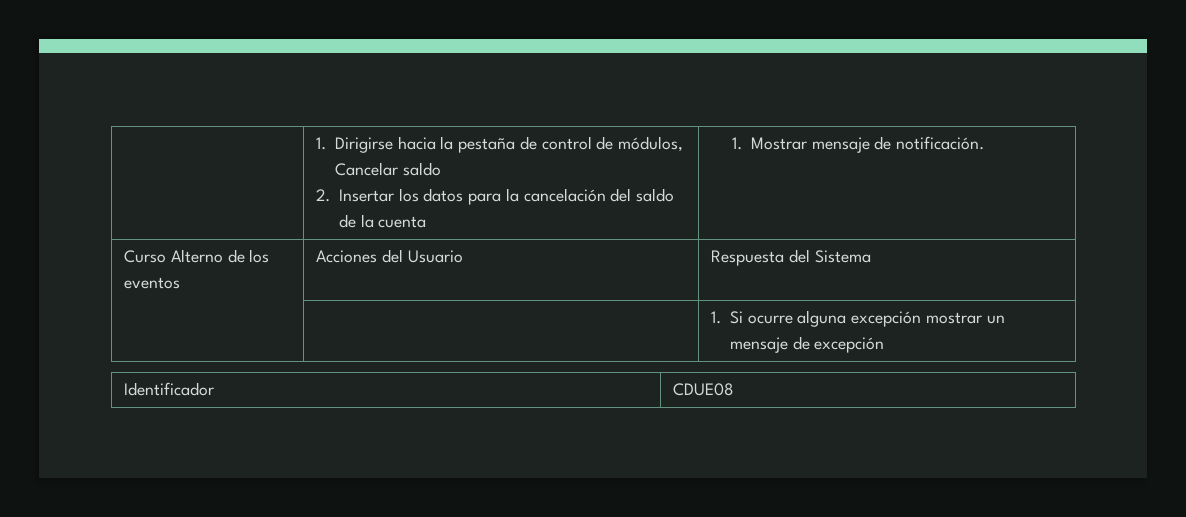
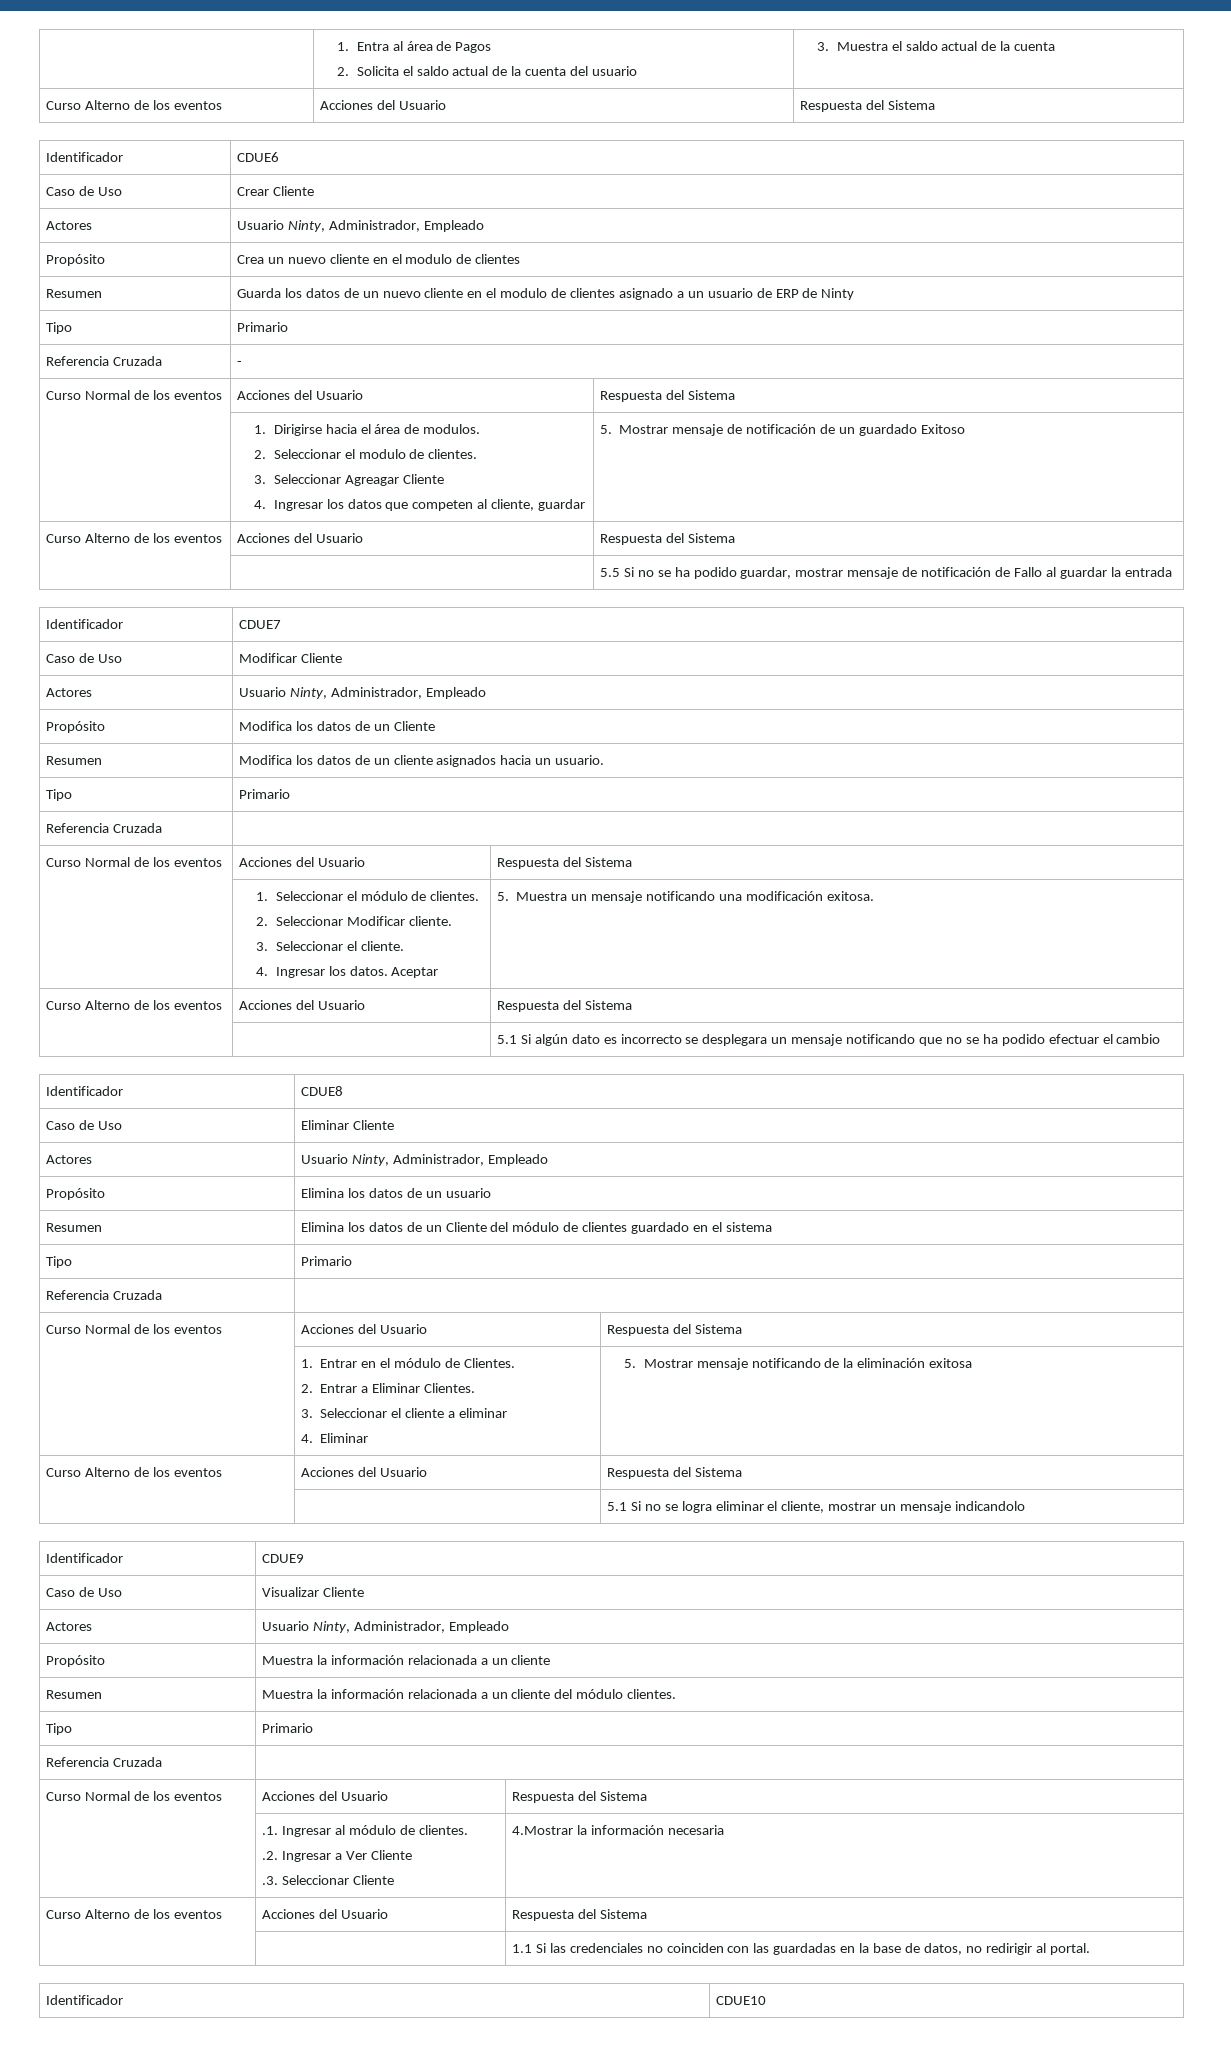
[316,136,684,153] [334,162,441,176] [316,188,675,205] [338,214,427,228] [732,136,985,153] | 1. Dirigirse hacia la pestaña de control de módulos, Cancelar saldo // 2. Insertar los datos para la cancelación del saldo de la cuenta | 1. Mostrar mensaje de notificación. -> [337,41,492,53] [337,66,637,76] [817,41,1056,51] [45,100,222,110] [319,100,446,110] [799,100,935,112] [45,152,123,162] [236,152,279,162] [45,186,122,196] [236,186,314,196] [45,221,92,230] [236,220,484,232] [45,254,105,266] [236,254,521,264] [45,289,102,298] [236,288,855,300] [45,322,72,334] [236,322,288,332] [45,356,162,366] [236,361,242,366] [45,390,222,400] [236,390,363,400] [599,390,735,402] [254,424,481,436] [254,449,478,459] [254,474,444,486] [254,499,586,511] [599,424,965,436] | 1. Entra al área de Pagos // 2. Solicita el saldo actual de la cuenta del usuario | 3. Muestra el saldo actual de la cuenta // Curso Alterno de los eventos | Acciones del Usuario | Respuesta del Sistema // Identificador | CDUE6 // Caso de Uso | Crear Cliente // Actores | Usuario Ninty, Administrador, Empleado // Propósito | Crea un nuevo cliente en el modulo de clientes // Resumen | Guarda los datos de un nuevo cliente en el modulo de clientes asignado a un usuario de ERP de Ninty // Tipo | Primario // Referencia Cruzada | - // Curso Normal de los eventos | Acciones del Usuario | Respuesta del Sistema // | 1. Dirigirse hacia el área de modulos. // 2. Seleccionar el modulo de clientes. // 3. Seleccionar Agreagar Cliente // 4. Ingresar los datos que competen al cliente, guardar | 5. Mostrar mensaje de notificación de un guardado Exitoso
[711,310,922,327] 1. Si ocurre alguna excepción -> [599,567,1172,579] [45,619,123,629] [238,620,281,629] [45,653,122,663] [238,653,342,663] [45,688,92,697] [238,687,486,699] [45,721,105,733] [238,721,435,731] [45,756,102,765] [238,755,605,767] [45,789,72,801] [238,789,290,799] [45,823,162,833] [45,857,222,867] [238,857,365,867] [496,857,632,869] [256,891,480,901] [256,916,452,926] [256,941,404,951] [256,966,439,978] [496,891,874,903] [45,1000,222,1010] [238,1000,365,1010] [496,1000,632,1012] [496,1034,1161,1046] [45,1086,123,1096] [300,1086,343,1096] [45,1120,122,1130] [300,1120,394,1130] [45,1155,92,1164] [300,1154,548,1166] [45,1188,105,1200] [300,1188,491,1198] [45,1223,102,1232] [300,1222,772,1234] [45,1256,72,1268] [300,1256,352,1266] [45,1290,162,1300] [45,1324,222,1334] [300,1324,427,1334] [606,1324,742,1336] [300,1358,515,1368] [300,1383,475,1393] [300,1408,507,1418] [300,1433,369,1443] [624,1358,973,1370] [45,1467,222,1477] [300,1467,427,1477] [606,1467,742,1479] [606,1501,825,1513] 5.5 Si no se ha podido guardar, mostrar mensaje de notificación de Fallo al guardar la entrada // Identificador | CDUE7 // Caso de Uso | Modificar Cliente // Actores | Usuario Ninty, Administrador, Empleado // Propósito | Modifica los datos de un Cliente // Resumen | Modifica los datos de un cliente asignados hacia un usuario. // Tipo | Primario // Referencia Cruzada | // Curso Normal de los eventos | Acciones del Usuario | Respuesta del Sistema // | 1. Seleccionar el módulo de clientes. // 2. Seleccionar Modificar cliente. // 3. Seleccionar el cliente. // 4. Ingresar los datos. Aceptar | 5. Muestra un mensaje notificando una modificación exitosa. // Curso Alterno de los eventos | Acciones del Usuario | Respuesta del Sistema // | | 5.1 Si algún dato es incorrecto se desplegara un mensaje notificando que no se ha podido efectuar el cambio // Identificador | CDUE8 // Caso de Uso | Eliminar Cliente // Actores | Usuario Ninty, Administrador, Empleado // Propósito | Elimina los datos de un usuario // Resumen | Elimina los datos de un Cliente del módulo de clientes guardado en el sistema // Tipo | Primario // Referencia Cruzada | // Curso Normal de los eventos | Acciones del Usuario | Respuesta del Sistema // | 1. Entrar en el módulo de Clientes. // 2. Entrar a Eliminar Clientes. // 3. Seleccionar el cliente a eliminar // 4. Eliminar | 5. Mostrar mensaje notificando de la eliminación exitosa // Curso Alterno de los eventos | Acciones del Usuario | Respuesta del Sistema // | | 5.1 Si no se logra eliminar el cliente,
[792,336,885,353] [124,382,215,396] [673,383,735,396] de excepción // Identificador | CDUE08 -> [955,1501,1026,1511] [45,1553,123,1563] [261,1554,304,1563] [45,1587,122,1597] [261,1587,364,1597] [45,1622,92,1631] [261,1621,509,1633] [45,1655,105,1667] [261,1655,551,1665] [45,1690,102,1699] [261,1689,677,1699] [45,1723,72,1735] [261,1723,313,1733] [45,1757,162,1767] [45,1791,222,1801] [261,1791,388,1801] [511,1791,647,1803] [261,1825,468,1837] [261,1850,412,1862] [261,1875,394,1885] [511,1825,724,1835] [45,1909,222,1919] [261,1909,388,1919] [511,1909,647,1921] [511,1943,1090,1955] [45,1995,123,2005] [715,1996,766,2005] indicandolo // Identificador | CDUE9 // Caso de Uso | Visualizar Cliente // Actores | Usuario Ninty, Administrador, Empleado // Propósito | Muestra la información relacionada a un cliente // Resumen | Muestra la información relacionada a un cliente del módulo clientes. // Tipo | Primario // Referencia Cruzada | // Curso Normal de los eventos | Acciones del Usuario | Respuesta del Sistema // | .1. Ingresar al módulo de clientes. // .2. Ingresar a Ver Cliente // .3. Seleccionar Cliente | 4.Mostrar la información necesaria // Curso Alterno de los eventos | Acciones del Usuario | Respuesta del Sistema // | | 1.1 Si las credenciales no coinciden con las guardadas en la base de datos, no redirigir al portal. // Identificador | CDUE10

